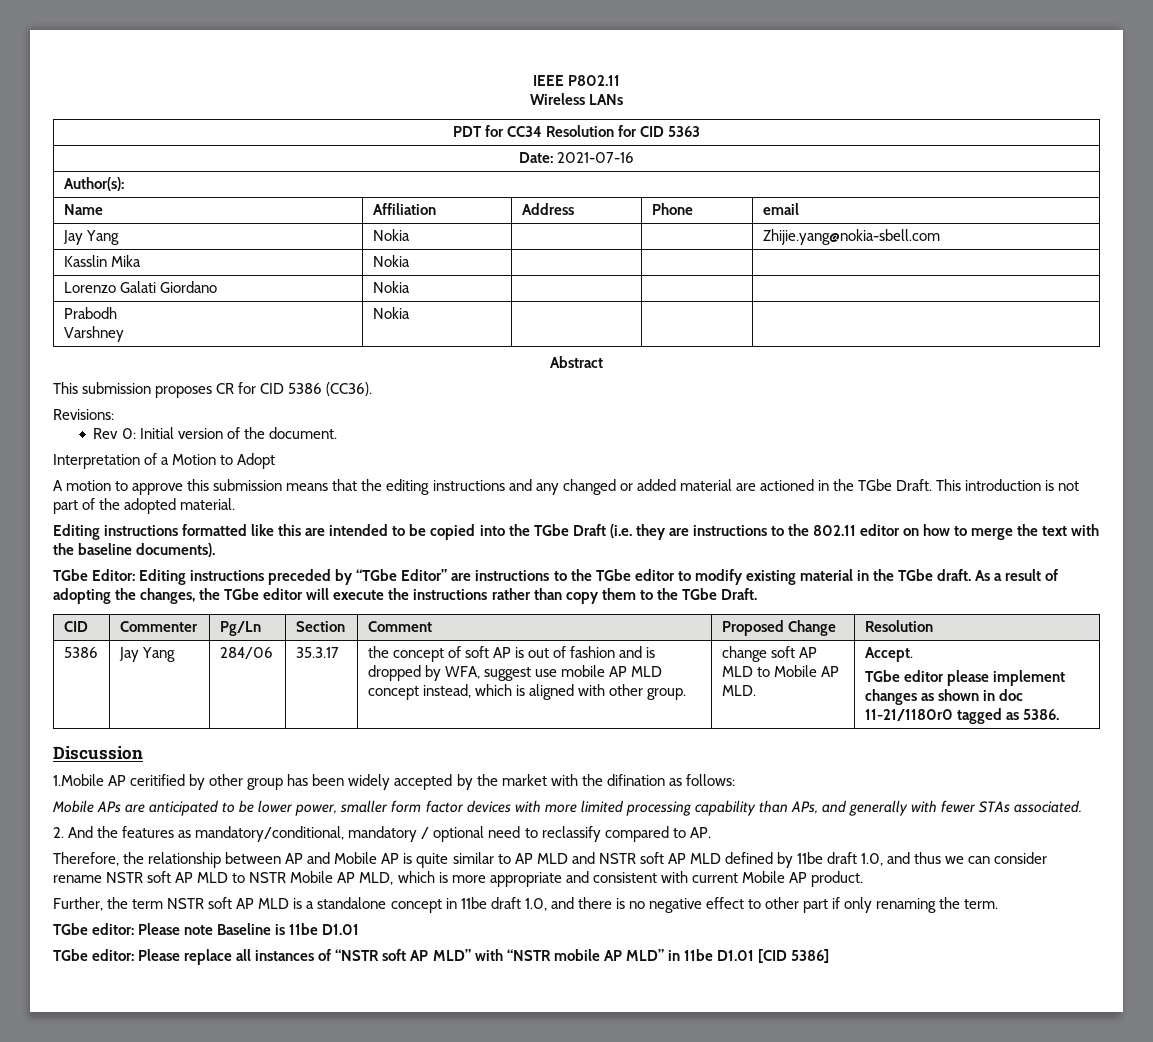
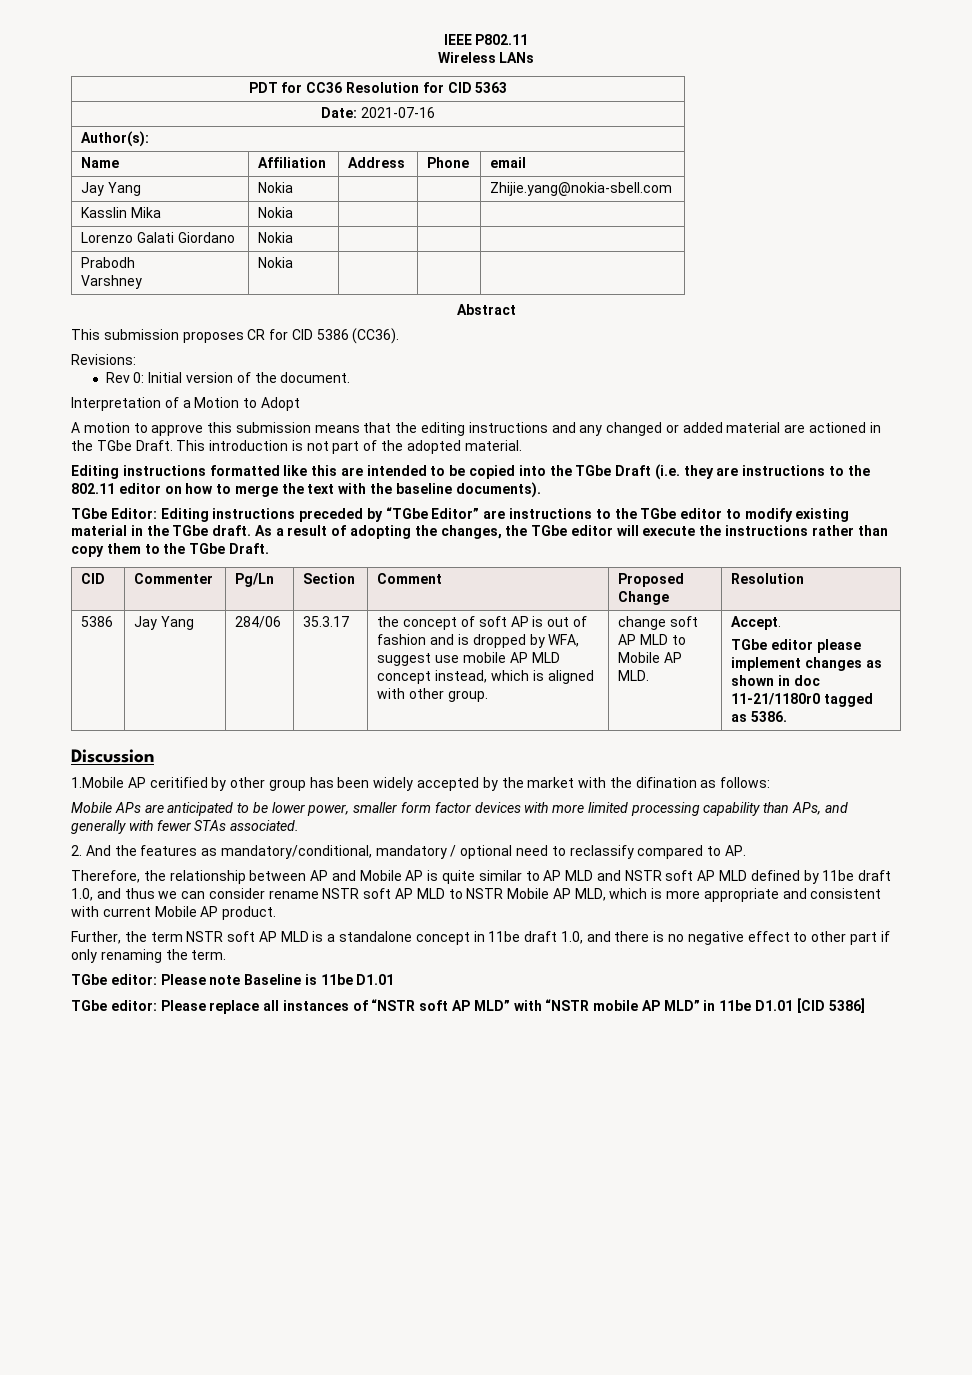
[506,126,542,137] CC34 -> [306,82,343,93] CC36

